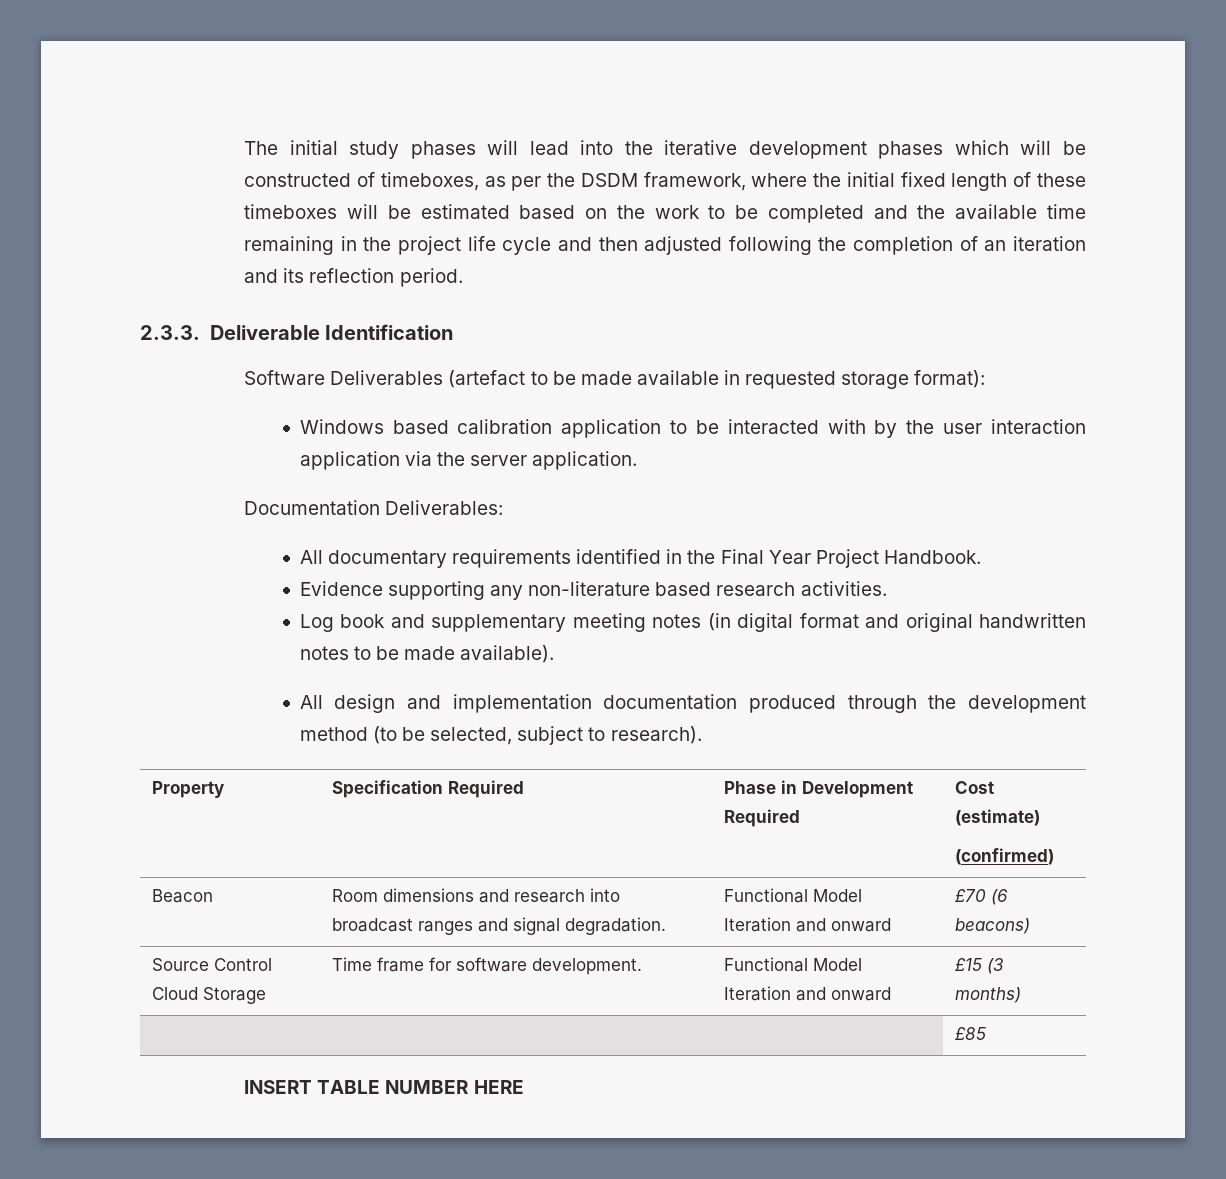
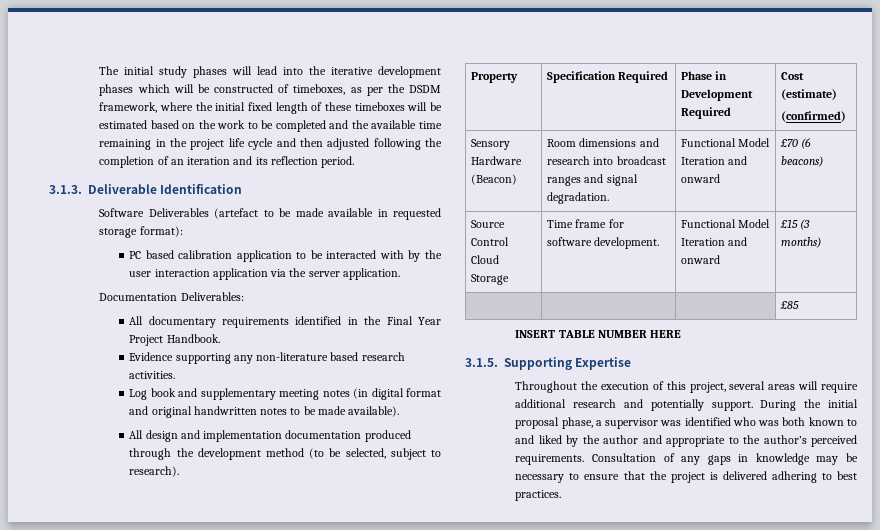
[140,325,200,340] 2.3.3. -> [49,185,82,194] 3.1.3.
[299,419,384,434] Windows -> [129,251,142,259] PC
[152,889,214,903] Beacon -> [471,139,511,150] [471,156,523,165] [471,174,518,185] Sensory Hardware (Beacon)
(524, 1087) none -> [465,357,632,370] [515,381,858,393] [515,399,858,411] [515,417,857,429] [515,435,857,447] [515,453,858,465] [515,471,857,483] [515,490,562,501] // 3.1.5. Supporting Expertise // Throughout the execution of this project, several areas will require additional research and potentially support. During the initial proposal phase, a supervisor was identified who was both known to and liked by the author and appropriate to the author’s perceived requirements. Consultation of any gaps in knowledge may be necessary to ensure that the project is delivered adhering to best practices.

